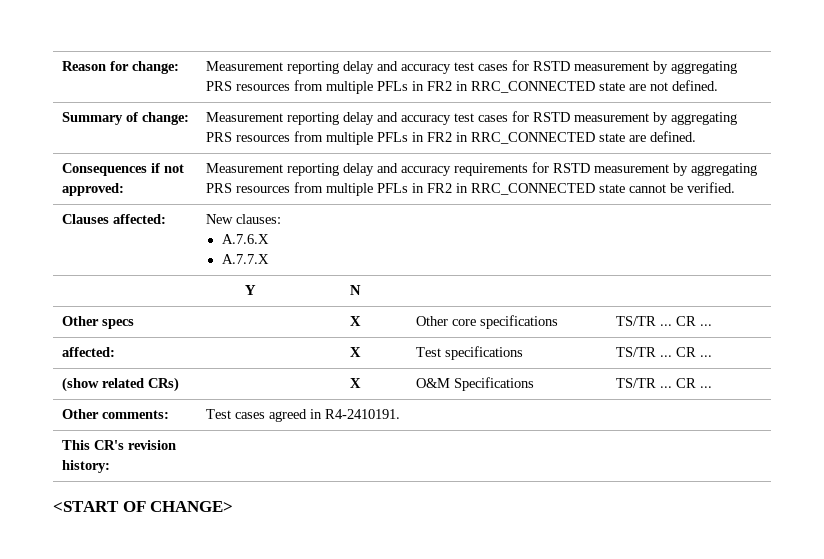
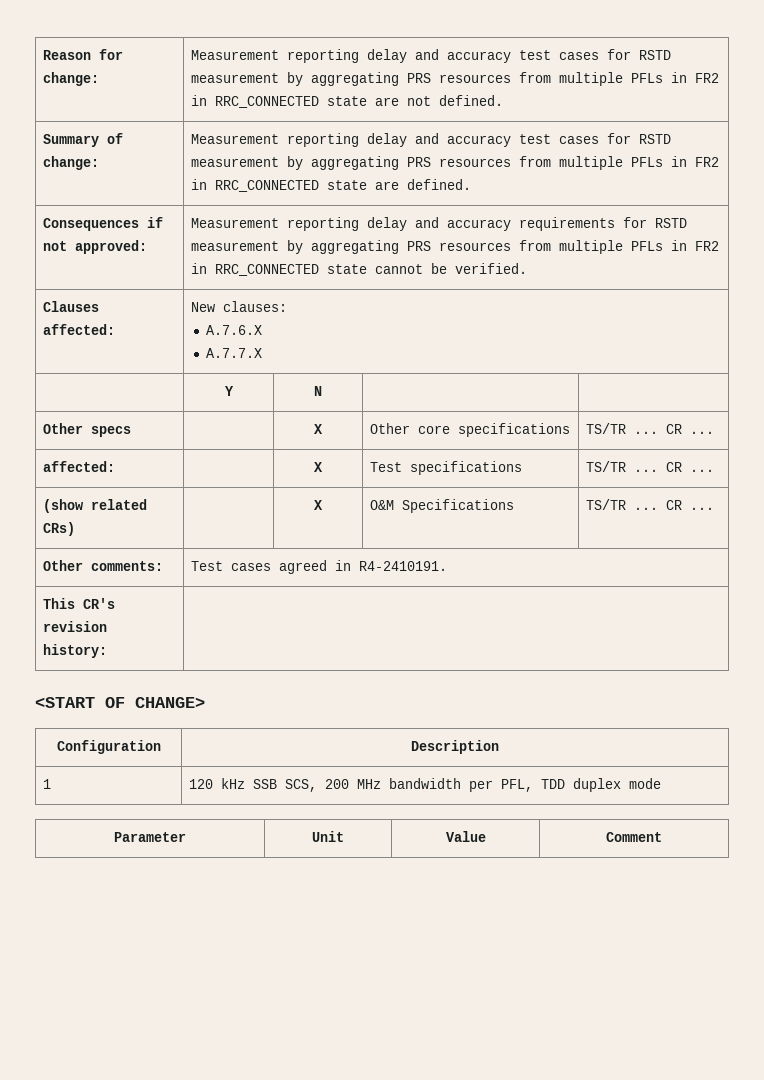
(234, 506) none -> [56,740,161,754] [411,740,499,754] [43,779,52,789] [189,778,662,792] [114,832,186,842] [312,831,344,842] [445,831,486,842] [606,832,662,842] // Configuration | Description // 1 | 120 kHz SSB SCS, 200 MHz bandwidth per PFL, TDD duplex mode // Parameter | Unit | Value | Comment

